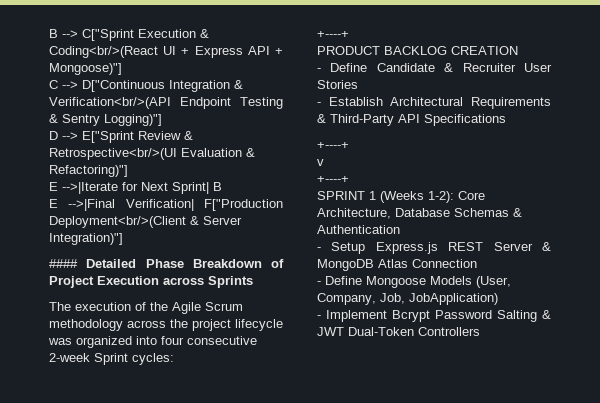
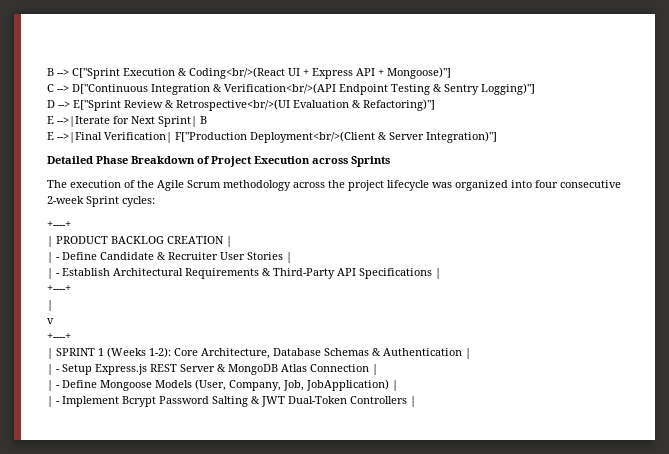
[49,259,78,268] #### -> (497, 137) none
(349, 34) none -> [47,236,53,247] |
(518, 50) // -> [226,236,232,247] [47,252,53,263] | // |
(358, 84) // -> [286,252,292,263] [47,268,53,279] | // |
[317,142,349,149] // +----+ -> [435,268,441,279] [47,285,71,292] [47,300,53,311] | // +----+ // |
(349, 179) none -> [47,348,53,359] |
(400, 229) // -> [465,348,471,359] [47,364,53,375] | // |
(477, 263) // -> [372,364,378,375] [47,380,53,391] | // |
(498, 299) // -> [392,380,398,391] [47,396,53,407] | // |
(480, 331) none -> [410,396,416,407] |

